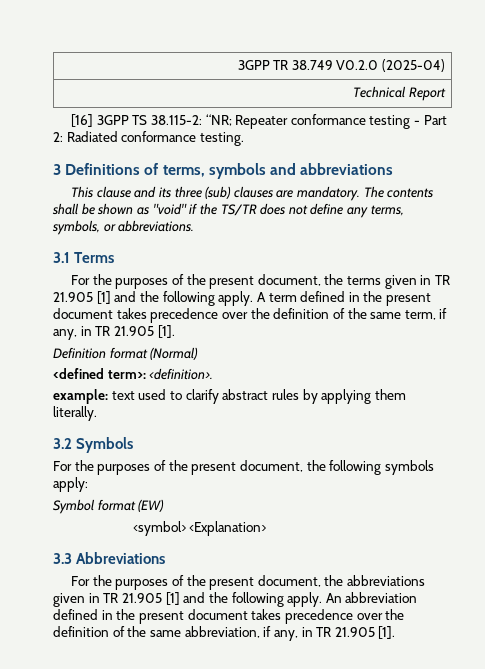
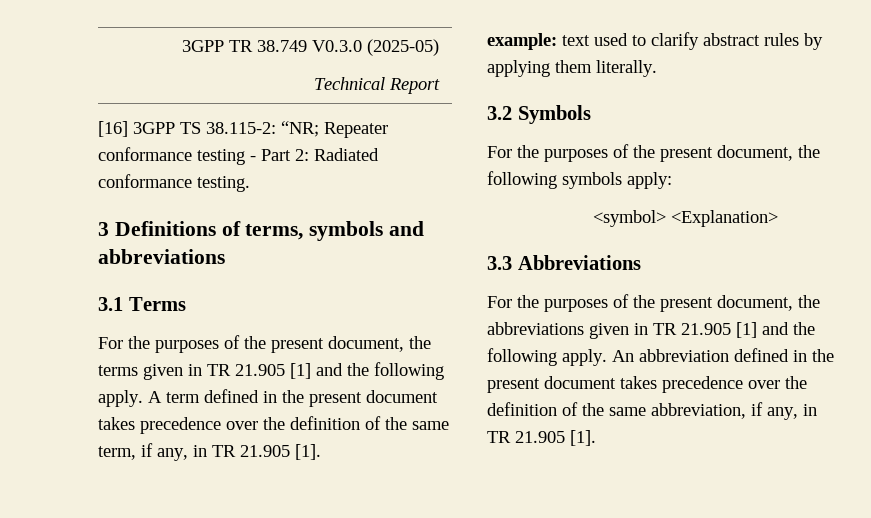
[336,59,446,72] V0.2.0 (2025-04) -> [312,39,440,56] V0.3.0 (2025-05)
[70,186,434,201] [52,203,404,218] [52,220,195,235] // This clause and its three (sub) clauses are mandatory. The contents shall be shown as "void" if the TS/TR does not define any terms, symbols, or abbreviations. -> (225, 256) none
[53,347,199,360] [53,368,214,380] // Definition format (Normal) // <defined term>: <definition>. -> (321, 452) none
[53,499,165,514] // Symbol format (EW) -> (672, 180) none

